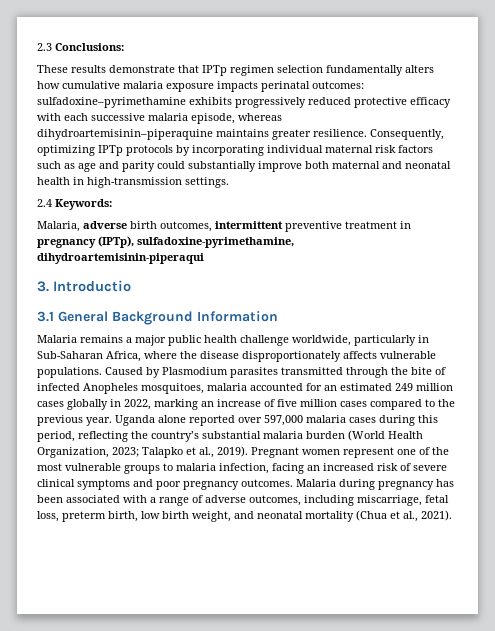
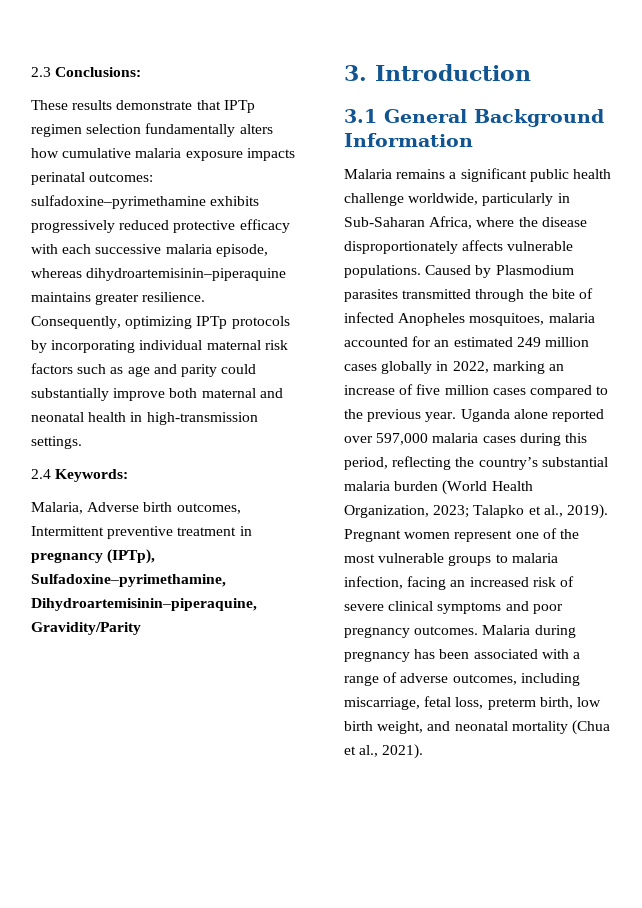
[83,221,127,229] adverse -> [87,502,140,512] Adverse
[215,221,283,229] intermittent -> [31,526,104,536] Intermittent
[137,237,294,248] [37,253,204,264] sulfadoxine‑pyrimethamine, dihydroartemisinin‑piperaqui -> [31,574,226,587] [31,598,257,611] [31,622,141,635] Sulfadoxine–pyrimethamine, Dihydroartemisinin–piperaquine, Gravidity/Parity
[53,280,131,292] Introductio -> [375,64,531,81] Introduction
[135,335,166,346] major -> [460,168,527,182] significant

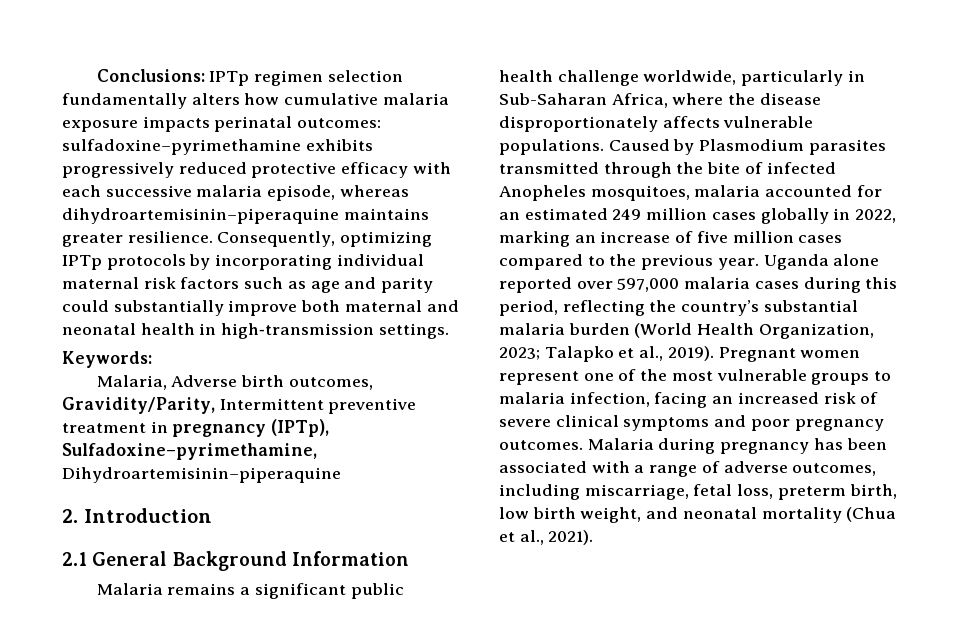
[31,67,51,77] 2.3 -> (96, 75) none
[31,100,221,110] // These results demonstrate that -> (205, 75) none
[31,469,51,479] 2.4 -> (449, 331) none
(241, 508) none -> [62,397,215,414] Gravidity/Parity,
[31,598,257,611] [31,622,141,635] [344,65,367,81] Dihydroartemisinin–piperaquine, Gravidity/Parity // 3. -> [62,467,341,483] [62,509,78,523] Dihydroartemisinin–piperaquine // 2.
[344,109,377,123] 3.1 -> [62,552,87,566] 2.1

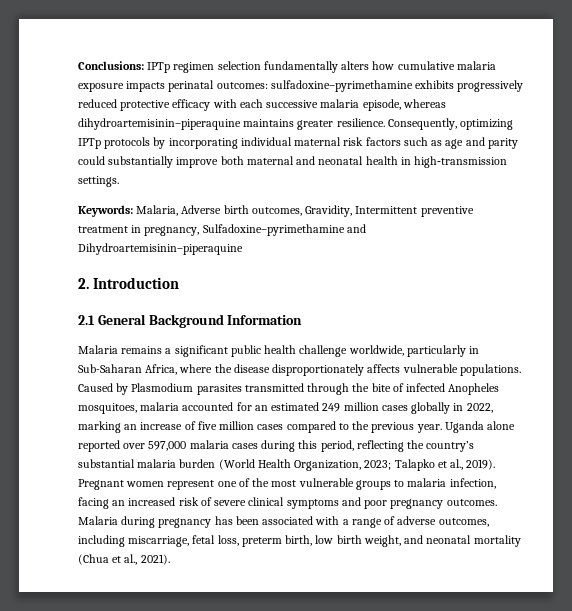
(152, 359) // -> (133, 211) none
[62,397,215,414] Gravidity/Parity, -> [305,205,353,217] Gravidity,
[172,419,330,437] [62,443,317,460] pregnancy (IPTp), Sulfadoxine–pyrimethamine, -> [144,224,366,236] pregnancy, Sulfadoxine–pyrimethamine and

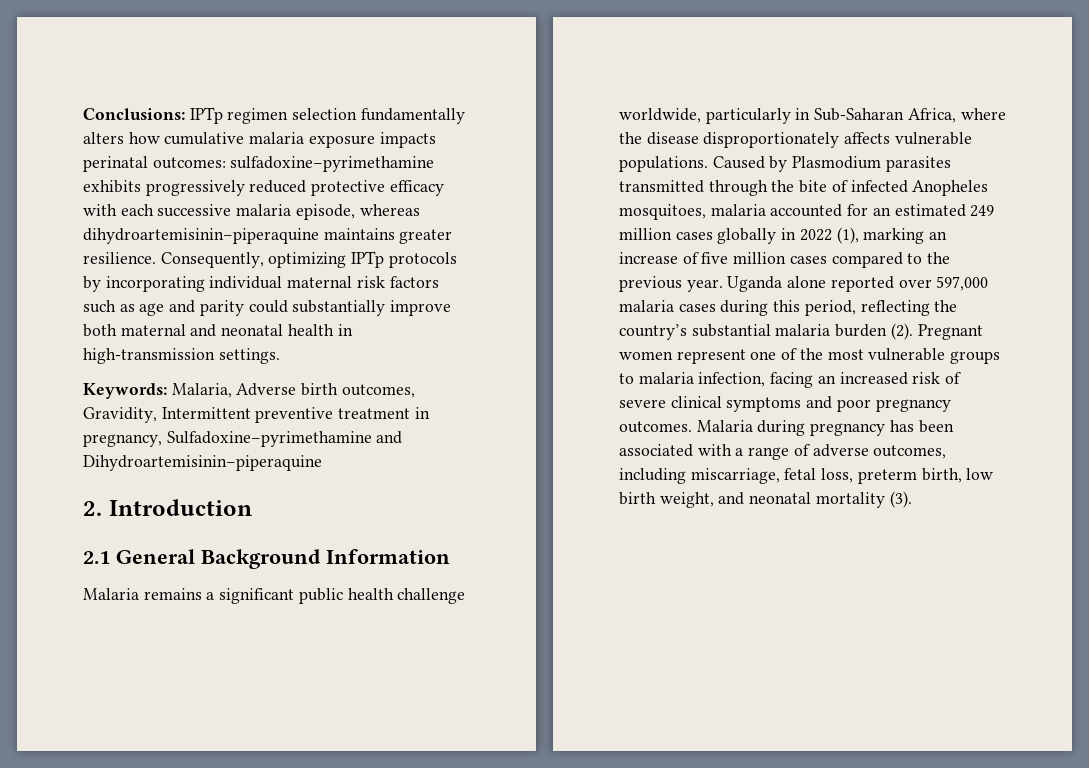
[466,403,493,413] 2022, -> [799,227,859,244] 2022 (1),
[218,459,496,471] (World Health Organization, 2023; Talapko et al., 2019). -> [890,323,913,340] (2).
[78,554,170,565] (Chua et al., 2021). -> [889,491,912,508] (3).

